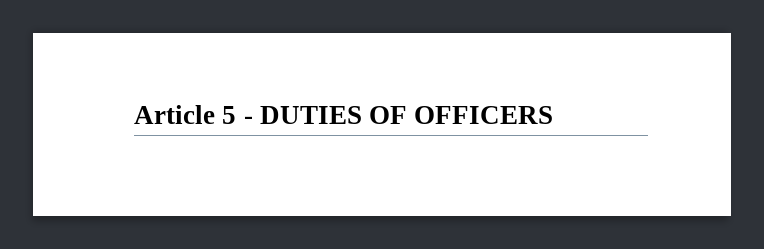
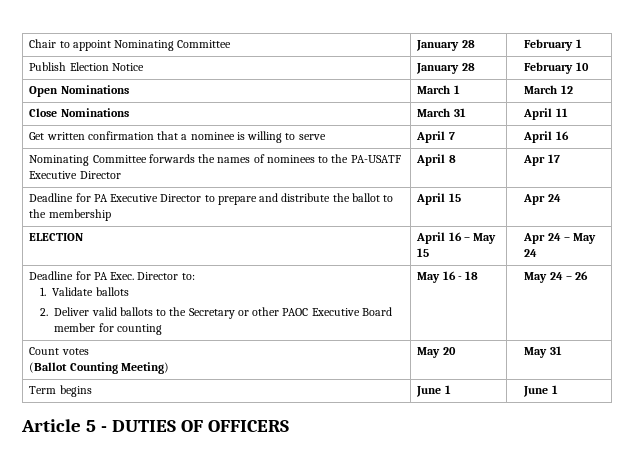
(134, 114) none -> [29,39,232,51] [416,40,475,51] [524,39,582,51] [29,62,144,71] [416,63,475,74] [524,62,589,74] [29,85,129,97] [417,85,460,94] [524,85,573,94] [29,108,129,117] [417,108,466,117] [523,108,568,120] [29,131,326,143] [416,131,455,143] [523,131,569,143] [29,154,401,166] [29,171,121,179] [416,154,456,166] [523,154,560,166] [29,193,394,205] [29,209,111,221] [416,193,461,205] [523,194,561,205] [29,233,84,241] [416,232,497,244] [417,248,430,257] [523,233,597,244] [524,249,538,257] [29,271,195,280] [40,287,129,296] [40,307,392,319] [54,323,162,335] [417,271,479,283] [524,271,589,283] [29,347,89,355] [29,362,169,374] [417,347,456,358] [524,346,562,358] [29,385,92,397] [416,385,451,397] [523,385,558,397] Chair to appoint Nominating Committee | January 28 | February 1 // Publish Election Notice | January 28 | February 10 // Open Nominations | March 1 | March 12 // Close Nominations | March 31 | April 11 // Get written confirmation that a nominee is willing to serve | April 7 | April 16 // Nominating Committee forwards the names of nominees to the PA-USATF Executive Director | April 8 | Apr 17 // Deadline for PA Executive Director to prepare and distribute the ballot to the membership | April 15 | Apr 24 // ELECTION | April 16 – May 15 | Apr 24 – May 24 // Deadline for PA Exec. Director to: // 1. Validate ballots // 2. Deliver valid ballots to the Secretary or other PAOC Executive Board member for counting | May 16 - 18 | May 24 – 26 // Count votes // (Ballot Counting Meeting) | May 20 | May 31 // Term begins | June 1 | June 1 //

